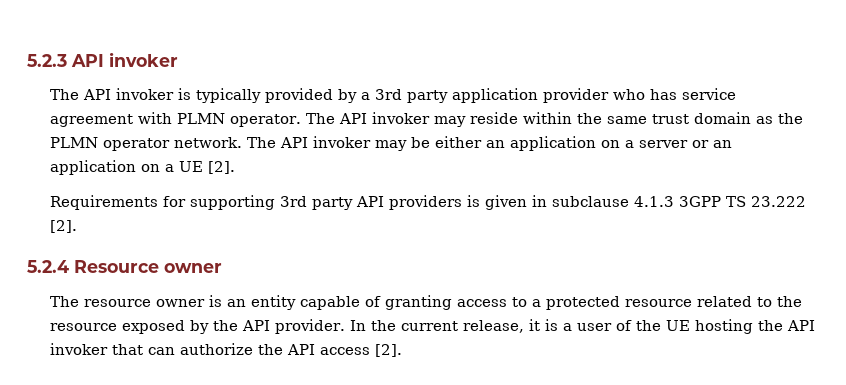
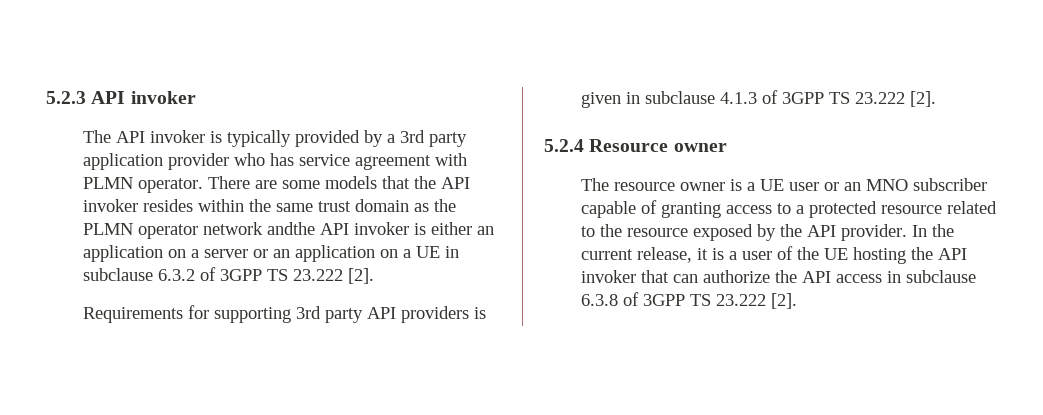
[306,112,519,127] The API invoker may reside -> [207,176,470,189] [82,199,193,212] There are some models that the API invoker resides
[174,136,431,151] network. The API invoker may be -> [202,222,426,235] network andthe API invoker is
(204, 166) none -> [444,246,459,258] [82,267,343,281] in subclause 6.3.2 of 3GPP TS 23.222
(675, 201) none -> [761,90,778,104] of
[227,295,297,310] an entity -> [746,178,987,191] a UE user or an MNO subscriber
(371, 351) none -> [886,270,976,283] [580,292,766,306] in subclause 6.3.8 of 3GPP TS 23.222

